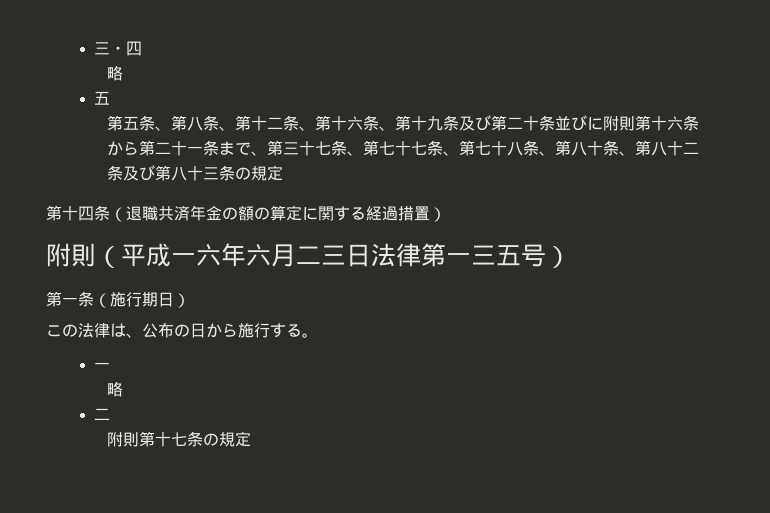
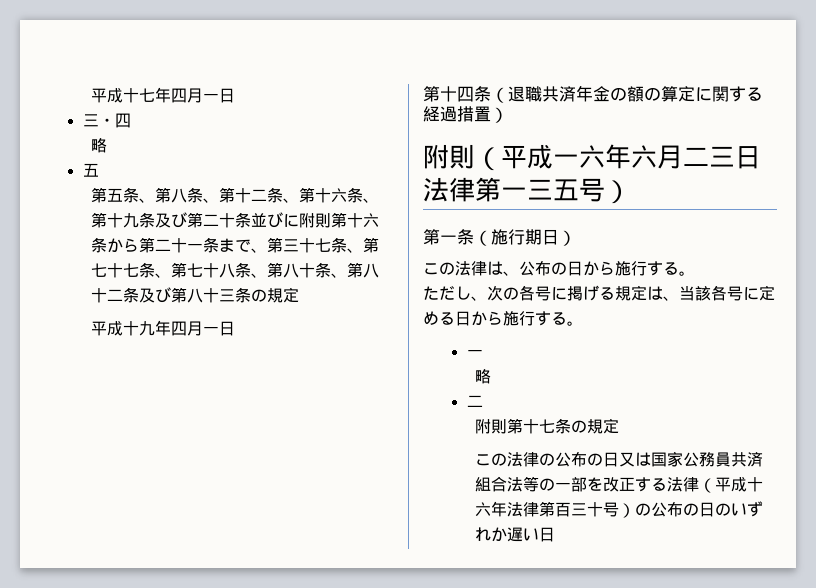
(93, 48) none -> [90,87,235,103] 平成十七年四月一日 //
(283, 173) none -> [90,320,235,336] // 平成十九年四月一日
(318, 335) none -> [423,285,775,301] [423,311,583,326] // ただし、次の各号に掲げる規定は、当該各号に定める日から施行する。
(251, 439) none -> [474,451,763,467] [474,476,763,493] [474,501,763,518] [474,527,555,542] // この法律の公布の日又は国家公務員共済組合法等の一部を改正する法律（平成十六年法律第百三十号）の公布の日のいずれか遅い日

